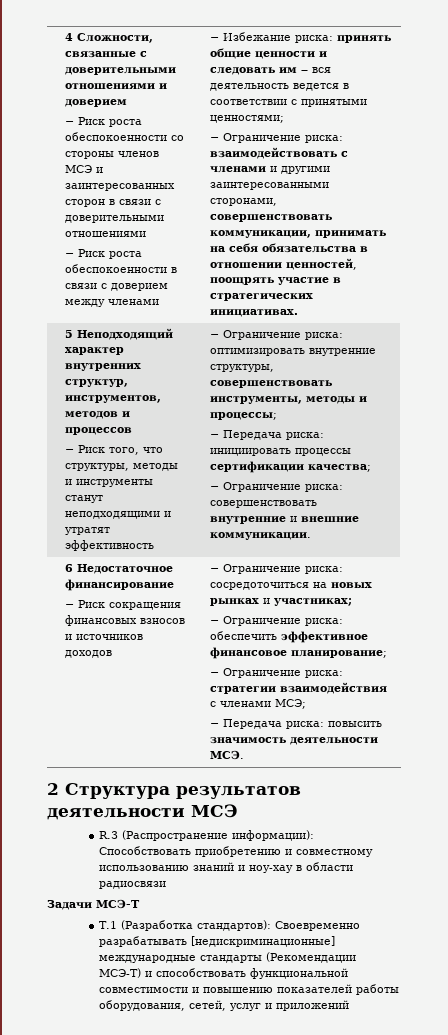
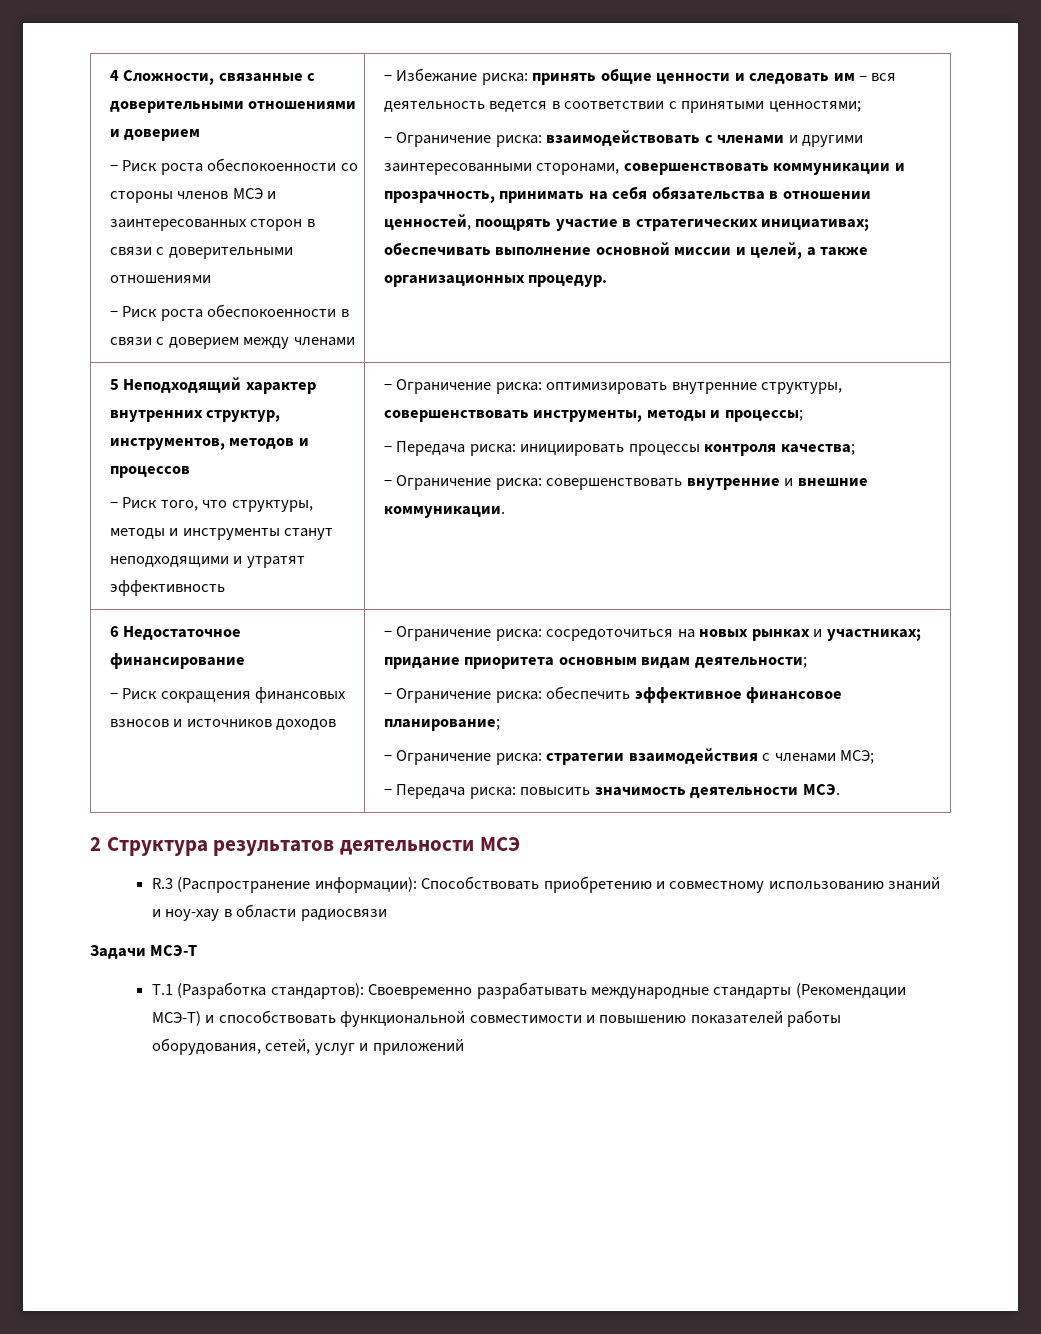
[209,230,311,238] коммуникации, -> [773,163,905,175] [383,191,495,203] коммуникации и прозрачность,
[209,309,298,317] инициативах. -> [761,219,870,231] [383,242,869,259] [383,275,608,287] инициативах; обеспечивать выполнение основной миссии и целей, а также организационных процедур.
[209,461,304,473] сертификации -> [704,444,777,456] контроля
(352, 602) none -> [383,657,807,669] придание приоритета основным видам деятельности;
[191,936,336,947] [недискриминационные] -> (587, 990) none

